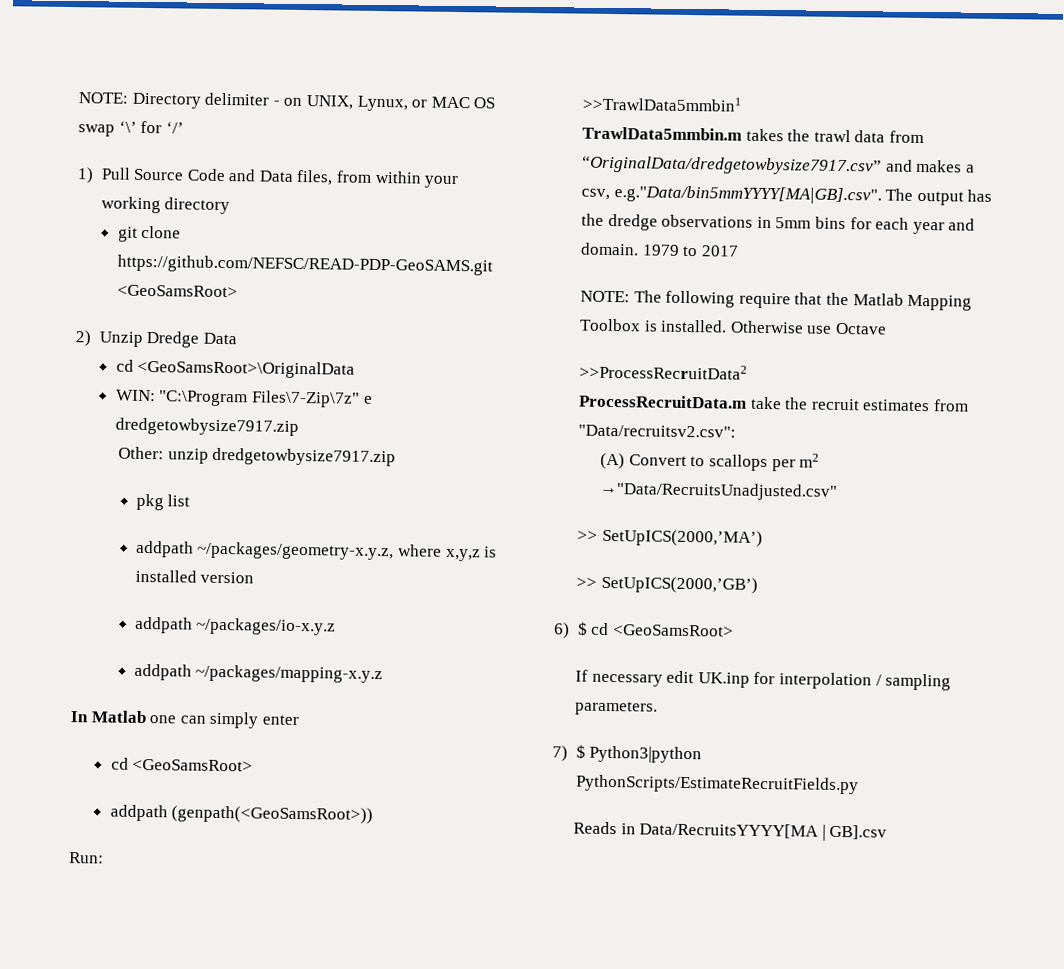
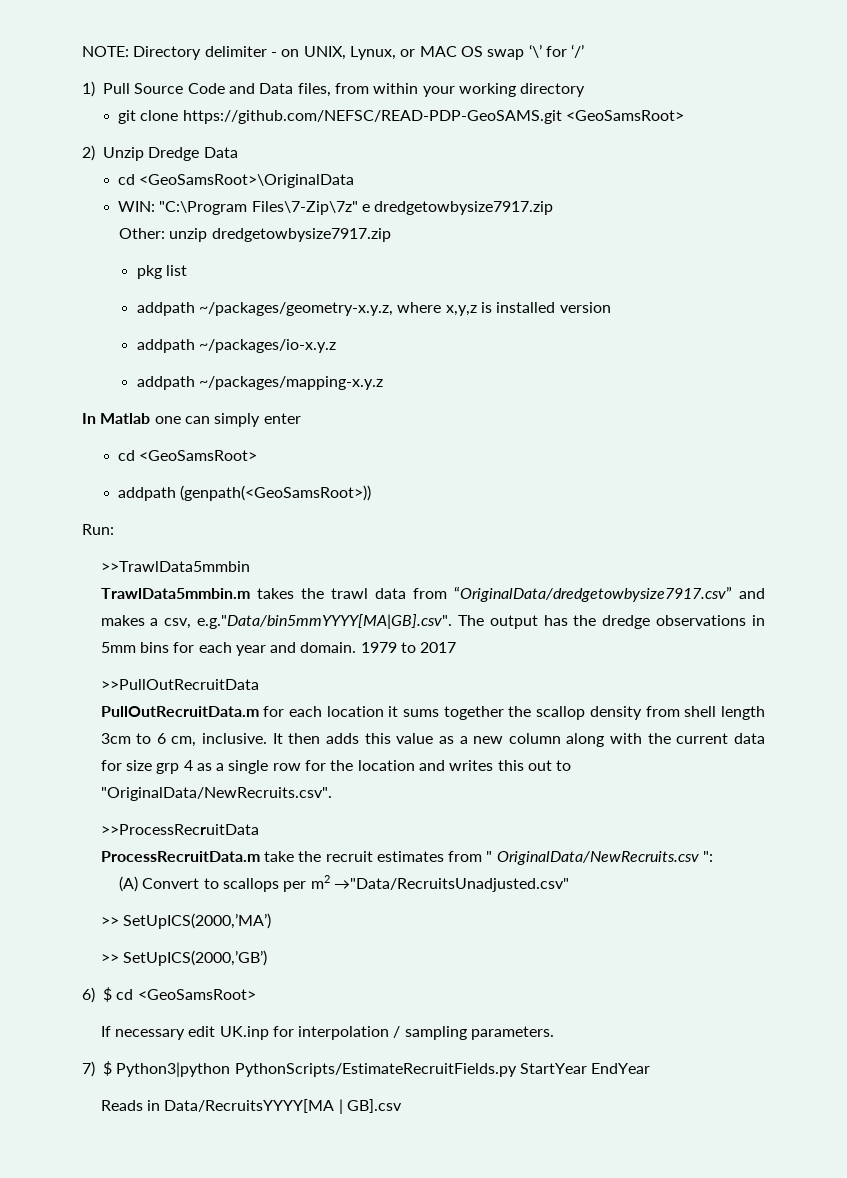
[582,95,743,112] >>TrawlData5mmbin1 -> [100,561,250,572] >>TrawlData5mmbin
[580,290,973,311] [579,318,888,335] [579,363,748,380] NOTE: The following require that the Matlab Mapping Toolbox is installed. Otherwise use Octave // >>ProcessRecruitData2 -> [100,679,259,690] [100,706,766,720] [100,733,766,747] [100,760,572,774] [100,787,332,801] [100,824,259,835] >>PullOutRecruitData // PullOutRecruitData.m for each location it sums together the scallop density from shell length 3cm to 6 cm, inclusive. It then adds this value as a new column along with the current data for size grp 4 as a single row for the location and writes this out to "OriginalData/NewRecruits.csv". // >>ProcessRecruitData
[578,424,737,438] "Data/recruitsv2.csv": -> [486,851,714,865] " OriginalData/NewRecruits.csv ":
(859, 784) none -> [519,1063,651,1074] StartYear EndYear

